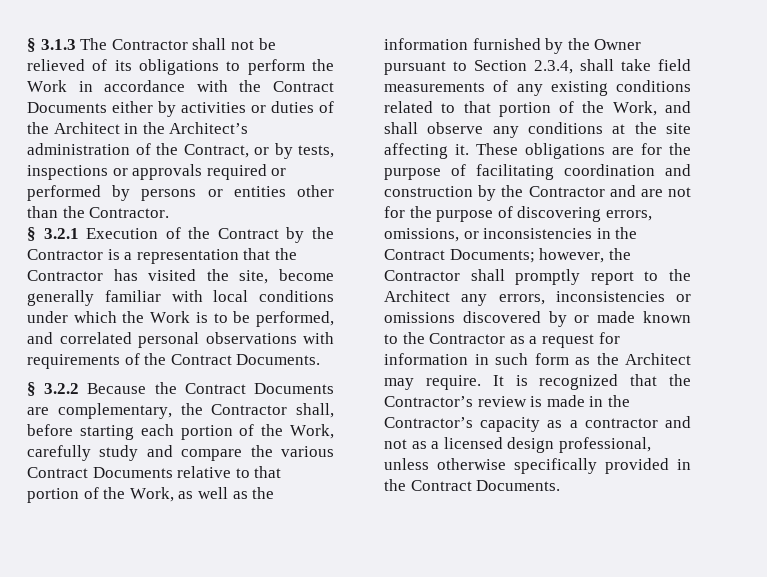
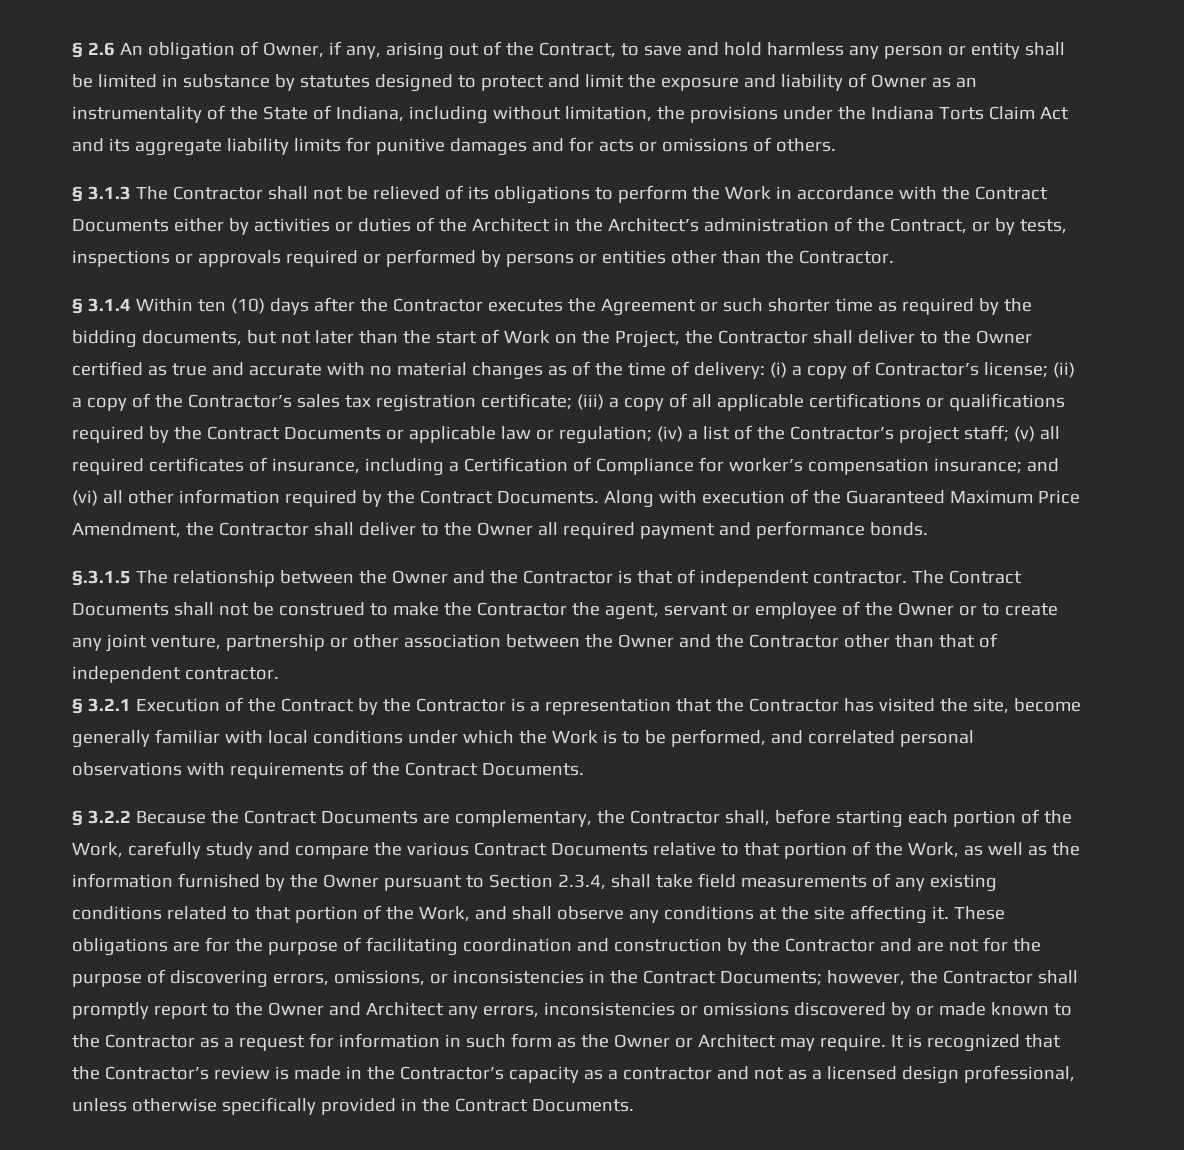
[27,38,36,52] § -> [72,41,1065,60] [72,73,977,92] [72,105,1069,124] [72,137,836,156] [72,186,83,202] § 2.6 An obligation of Owner, if any, arising out of the Contract, to save and hold harmless any person or entity shall be limited in substance by statutes designed to protect and limit the exposure and liability of Owner as an instrumentality of the State of Indiana, including without limitation, the provisions under the Indiana Torts Claim Act and its aggregate liability limits for punitive damages and for acts or omissions of others. // §
(170, 212) none -> [72,297,1032,316] [72,329,1032,348] [72,361,1075,380] [72,393,1065,412] [72,425,1060,444] [72,457,1059,476] [72,489,1080,508] [72,521,928,539] [72,569,1022,587] [72,601,1058,620] [72,633,998,652] [72,666,279,683] // § 3.1.4 Within ten (10) days after the Contractor executes the Agreement or such shorter time as required by the bidding documents, but not later than the start of Work on the Project, the Contractor shall deliver to the Owner certified as true and accurate with no material changes as of the time of delivery: (i) a copy of Contractor’s license; (ii) a copy of the Contractor’s sales tax registration certificate; (iii) a copy of all applicable certifications or qualifications required by the Contract Documents or applicable law or regulation; (iv) a list of the Contractor’s project staff; (v) all required certificates of insurance, including a Certification of Compliance for worker’s compensation insurance; and (vi) all other information required by the Contract Documents. Along with execution of the Guaranteed Maximum Price Amendment, the Contractor shall deliver to the Owner all required payment and performance bonds. // §.3.1.5 The relationship between the Owner and the Contractor is that of independent contractor. The Contract Documents shall not be construed to make the Contractor the agent, servant or employee of the Owner or to create any joint venture, partnership or other association between the Owner and the Contractor other than that of independent contractor.
(691, 275) none -> [267,1002,361,1016] Owner and
(619, 359) none -> [613,1034,693,1048] Owner or

